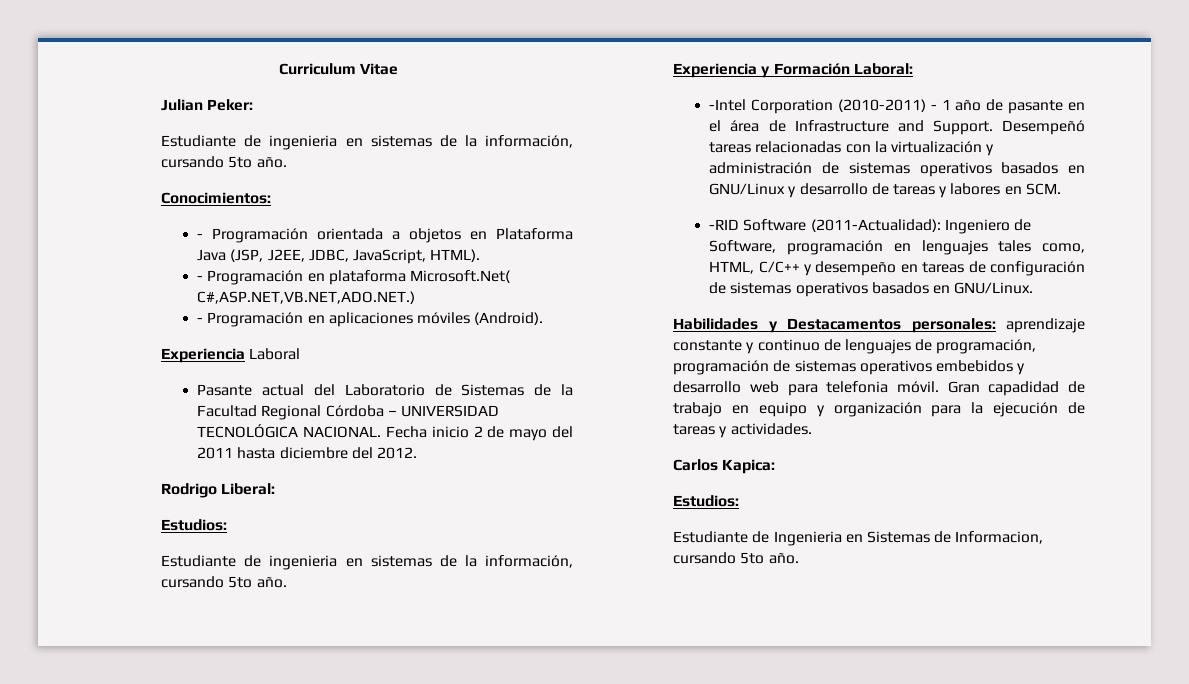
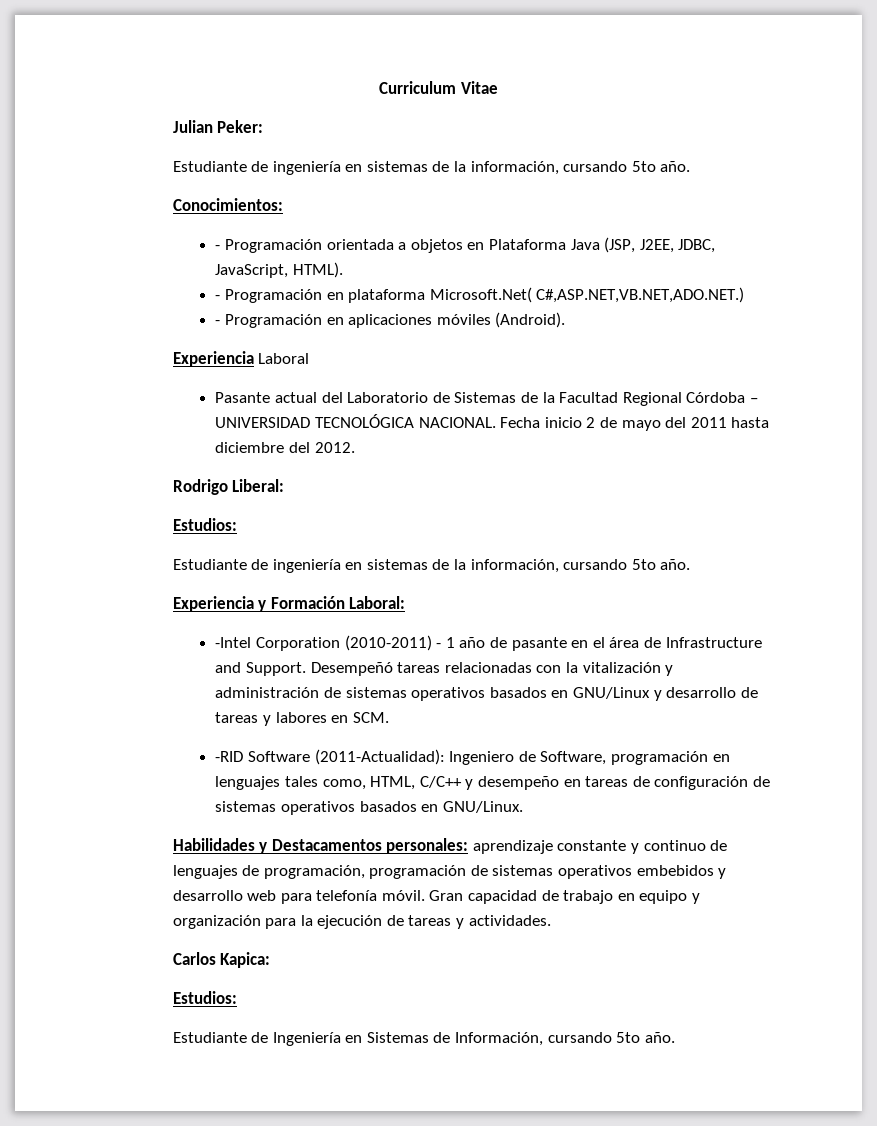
[269,135,338,150] ingenieria -> [272,161,341,175] ingeniería
[269,555,338,570] ingenieria -> [272,559,341,573] ingeniería
[891,141,983,153] virtualización -> [582,662,661,673] vitalización
[826,381,889,393] telefonia -> [316,890,378,901] telefonía
[988,381,1060,396] capadidad -> [468,890,538,904] capacidad
[773,531,842,546] Ingenieria -> [272,1032,341,1046] Ingeniería
[955,531,1044,544] Informacion, -> [455,1032,544,1046] Información,

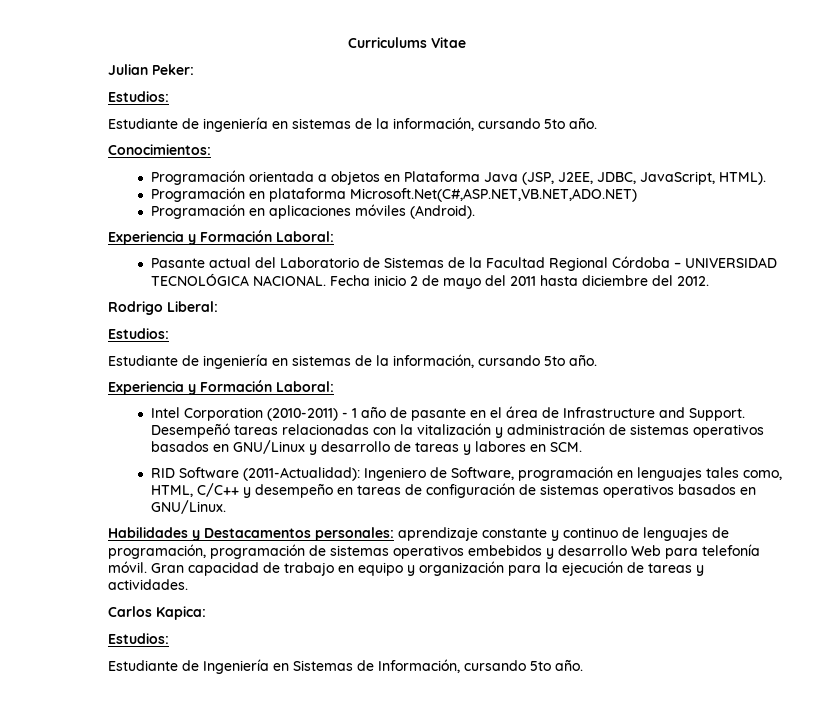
[379,81,457,94] Curriculum -> [347,37,427,48] Curriculums
(264, 126) none -> [108,91,170,102] // Estudios:
[215,245,221,250] - -> (212, 149) none
[215,295,221,300] - -> (766, 178) none
[429,287,745,303] [215,320,221,325] Microsoft.Net( C#,ASP.NET,VB.NET,ADO.NET.) // - -> [349,188,637,202] Microsoft.Net(C#,ASP.NET,VB.NET,ADO.NET) //
[258,353,310,364] Laboral -> [188,230,335,245] y Formación Laboral:
[215,637,252,648] -Intel -> [150,407,180,418] Intel
[215,751,244,762] -RID -> [150,468,175,478] RID
[247,890,277,901] web -> [631,545,662,556] Web

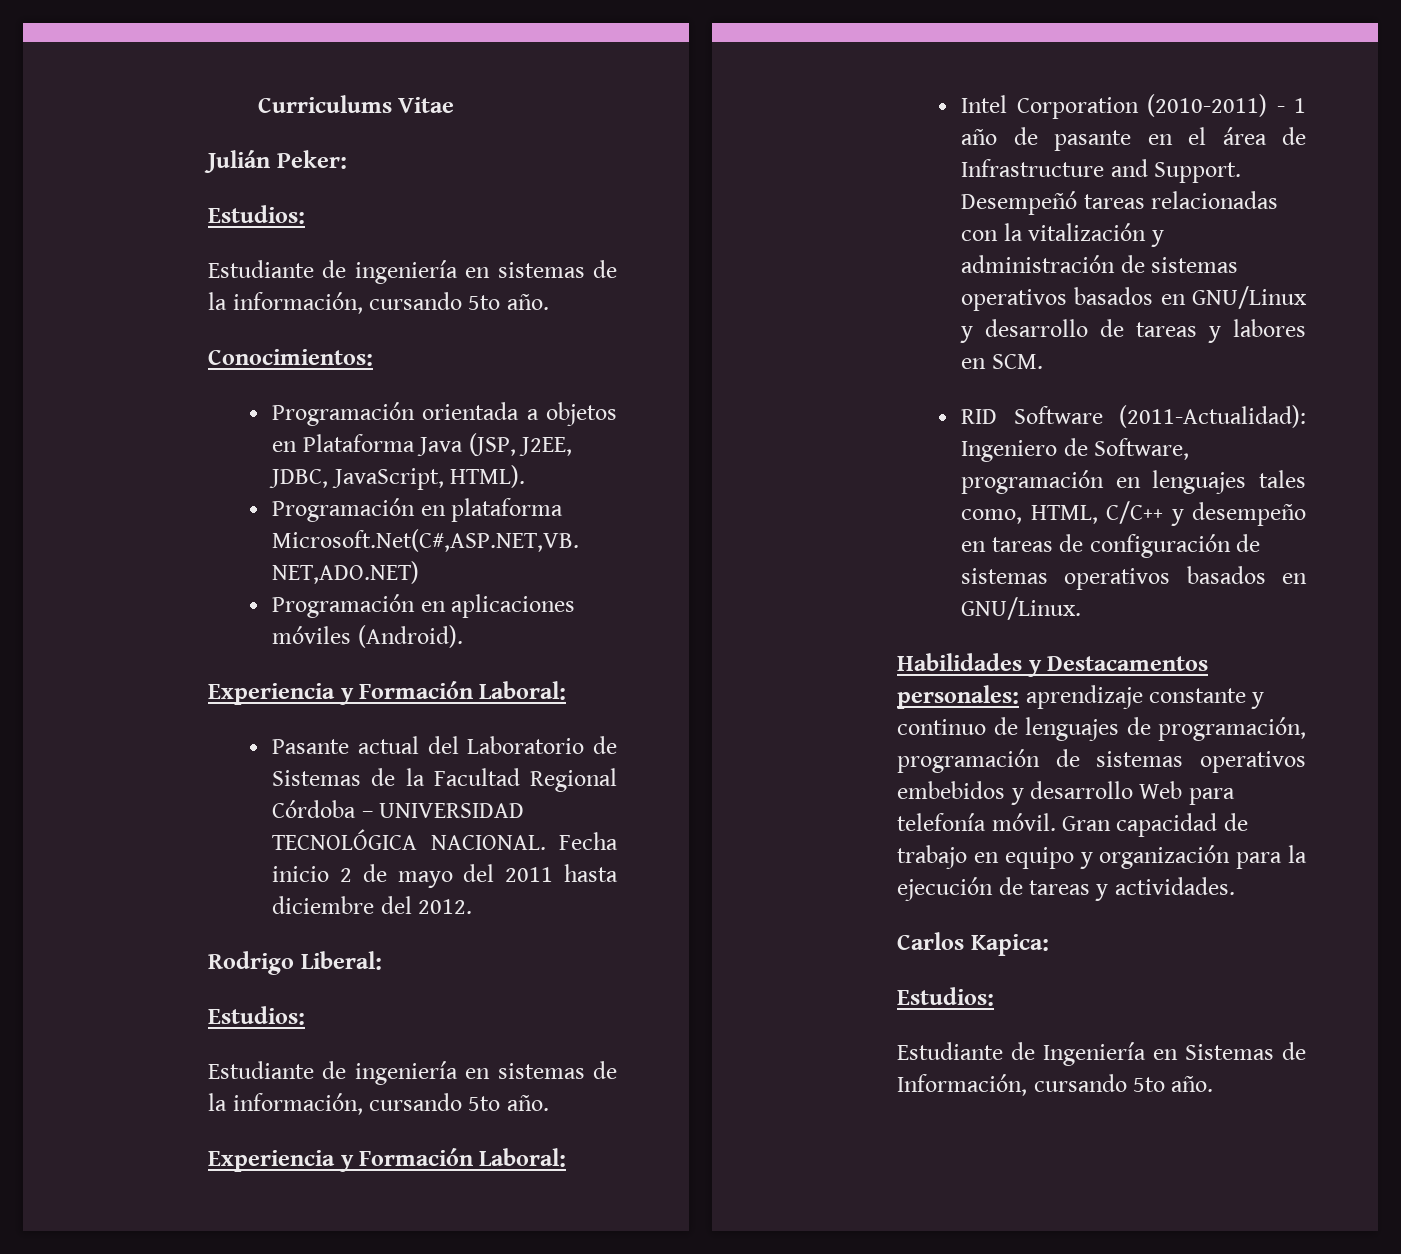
[108,64,149,75] Julian -> [204,150,271,173] Julián

